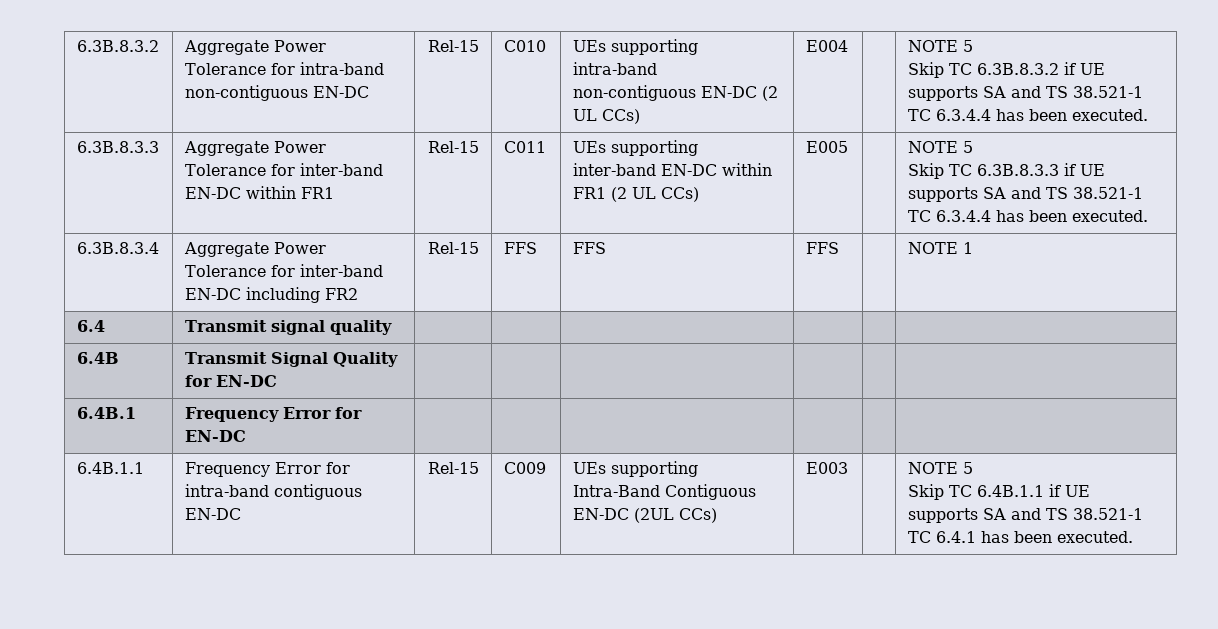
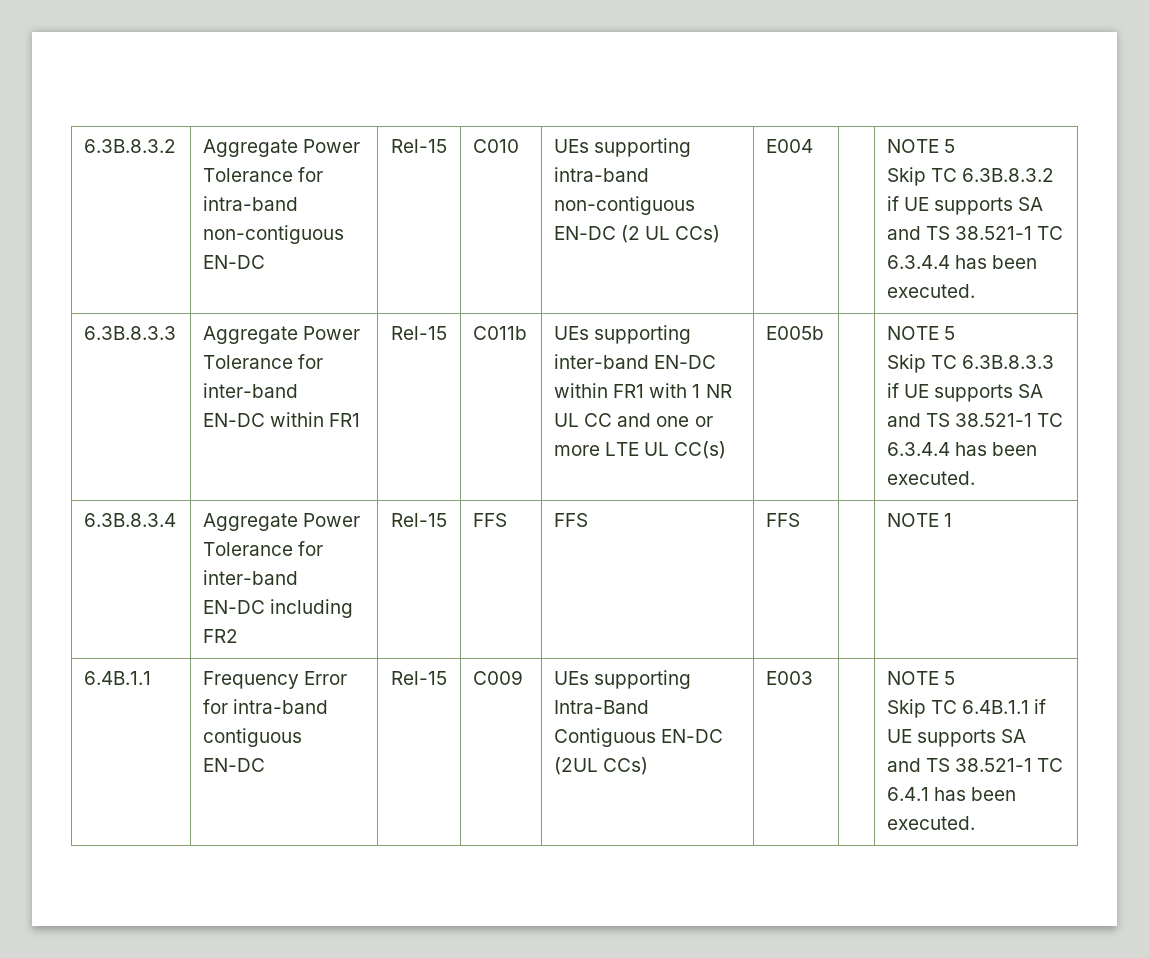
[503,141,546,153] C011 -> [473,326,528,340] C011b
[610,187,699,202] [805,141,848,153] (2 UL CCs) | E005 -> [649,383,732,398] [554,413,713,427] [554,441,727,459] [766,326,825,340] with 1 NR UL CC and one or more LTE UL CC(s) | E005b
[76,320,105,332] [184,320,392,335] [76,352,119,364] [184,352,398,367] [184,375,277,387] [76,407,136,419] [184,407,362,422] [184,430,246,442] // 6.4 | Transmit signal quality | | | | | | // 6.4B | Transmit Signal Quality for EN-DC | | | | | | // 6.4B.1 | Frequency Error for EN-DC | | | | | | -> (953, 520) none

